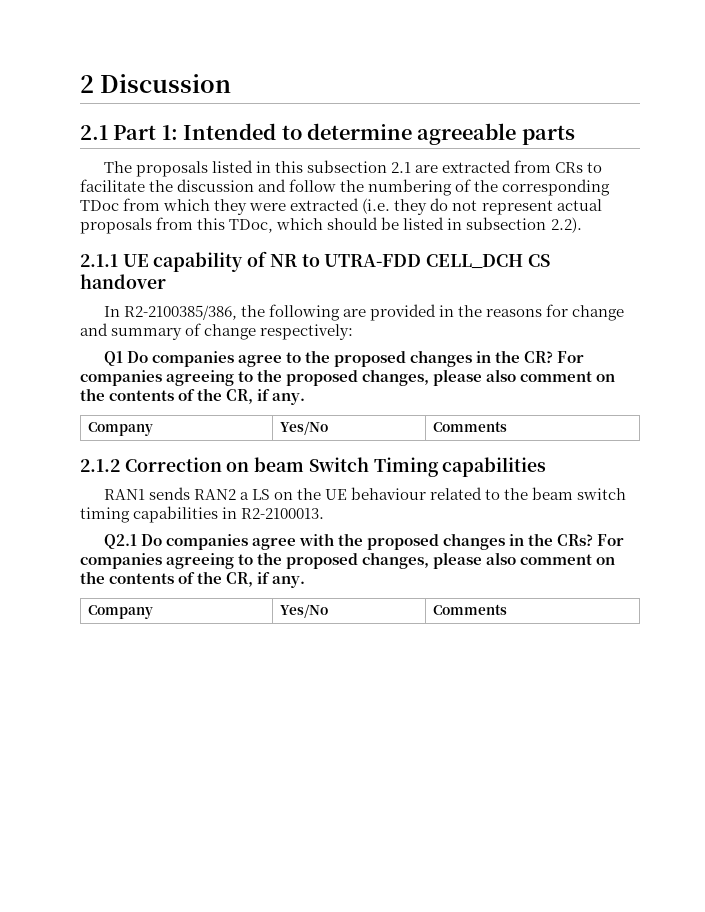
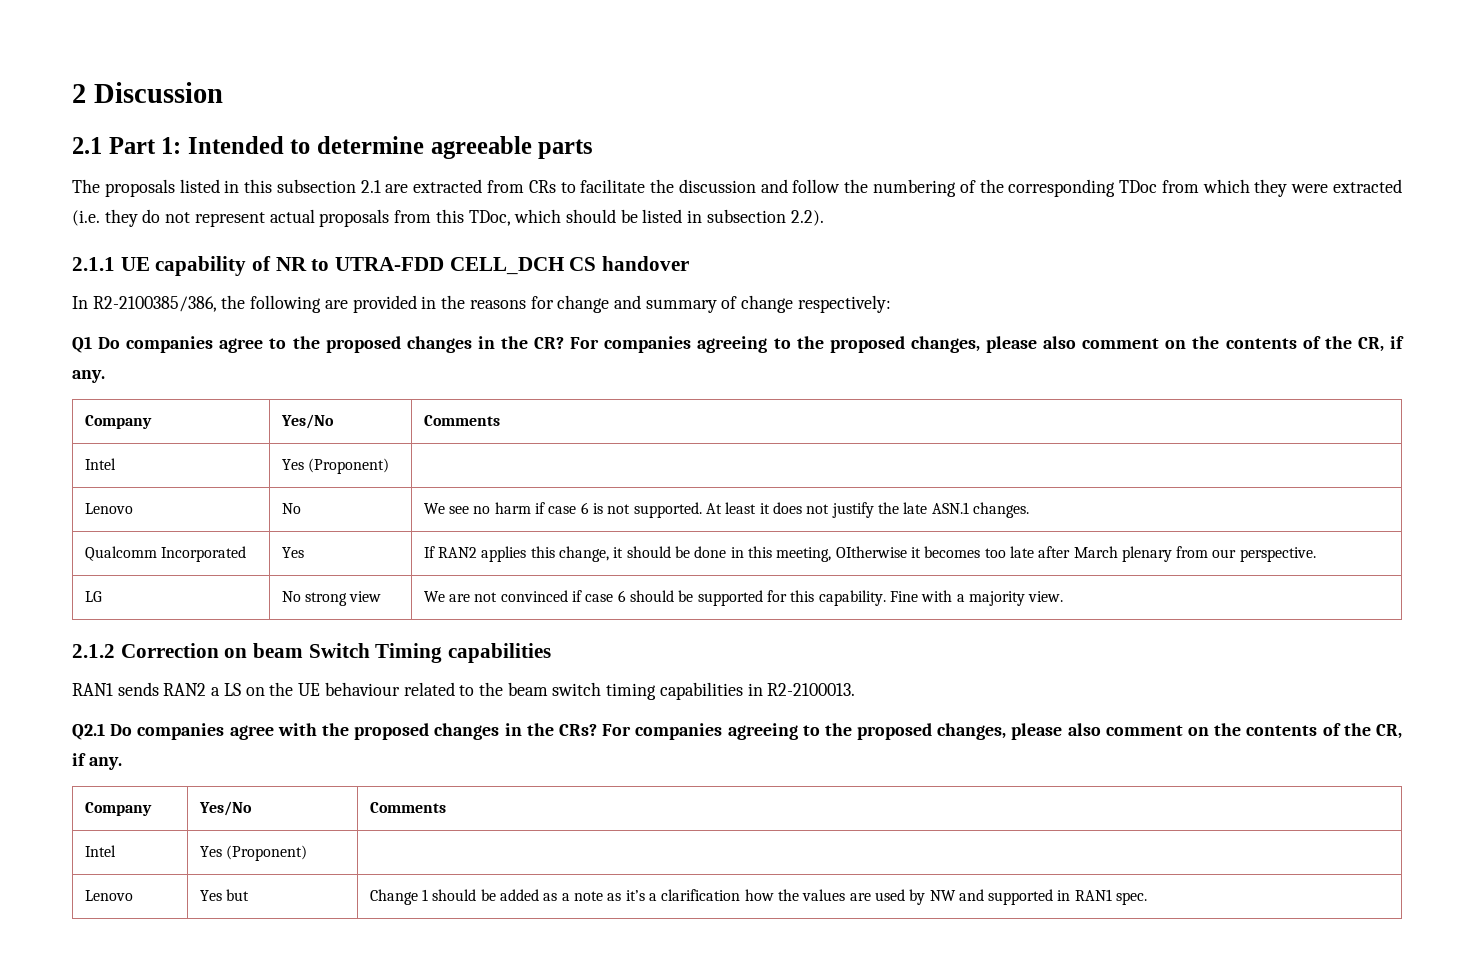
(508, 426) none -> [84,458,116,470] [281,458,390,474] [84,503,133,514] [281,503,301,514] [423,502,1029,518] [84,546,247,562] [281,547,304,558] [423,546,1316,562] [84,591,102,602] [281,591,382,606] [423,590,1064,606] // Intel | Yes (Proponent) | // Lenovo | No | We see no harm if case 6 is not supported. At least it does not justify the late ASN.1 changes. // Qualcomm Incorporated | Yes | If RAN2 applies this change, it should be done in this meeting, OItherwise it becomes too late after March plenary from our perspective. // LG | No strong view | We are not convinced if case 6 should be supported for this capability. Fine with a majority view.
(508, 609) none -> [84,845,116,857] [199,845,308,861] [84,890,133,901] [199,889,250,901] [369,889,1148,905] // Intel | Yes (Proponent) | // Lenovo | Yes but | Change 1 should be added as a note as it’s a clarification how the values are used by NW and supported in RAN1 spec.

